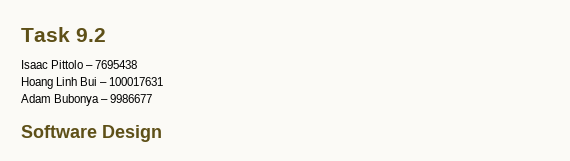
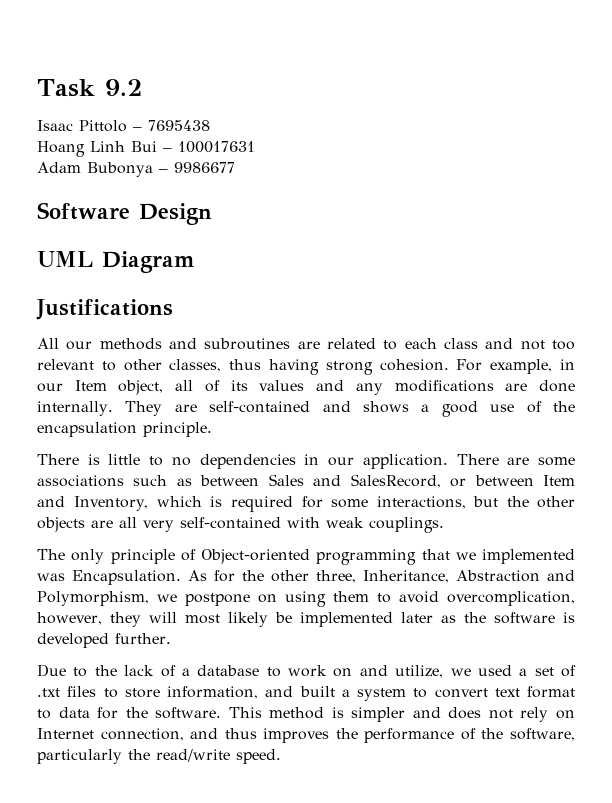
(162, 133) none -> [37,251,195,273] [36,299,173,320] [37,338,575,350] [37,359,575,375] [37,380,575,395] [37,401,575,417] [37,422,212,437] [37,454,576,469] [37,474,576,488] [37,496,575,512] [37,517,444,533] [37,549,575,565] [37,570,575,585] [37,591,575,607] [37,612,575,627] [37,633,171,648] [37,664,576,678] [37,686,575,701] [37,707,575,722] [37,728,575,743] [37,749,281,764] // UML Diagram // Justifications // All our methods and subroutines are related to each class and not too relevant to other classes, thus having strong cohesion. For example, in our Item object, all of its values and any modifications are done internally. They are self-contained and shows a good use of the encapsulation principle. // There is little to no dependencies in our application. There are some associations such as between Sales and SalesRecord, or between Item and Inventory, which is required for some interactions, but the other objects are all very self-contained with weak couplings. // The only principle of Object-oriented programming that we implemented was Encapsulation. As for the other three, Inheritance, Abstraction and Polymorphism, we postpone on using them to avoid overcomplication, however, they will most likely be implemented later as the software is developed further. // Due to the lack of a database to work on and utilize, we used a set of .txt files to store information, and built a system to convert text format to data for the software. This method is simpler and does not rely on Internet connection, and thus improves the performance of the software, particularly the read/write speed.

